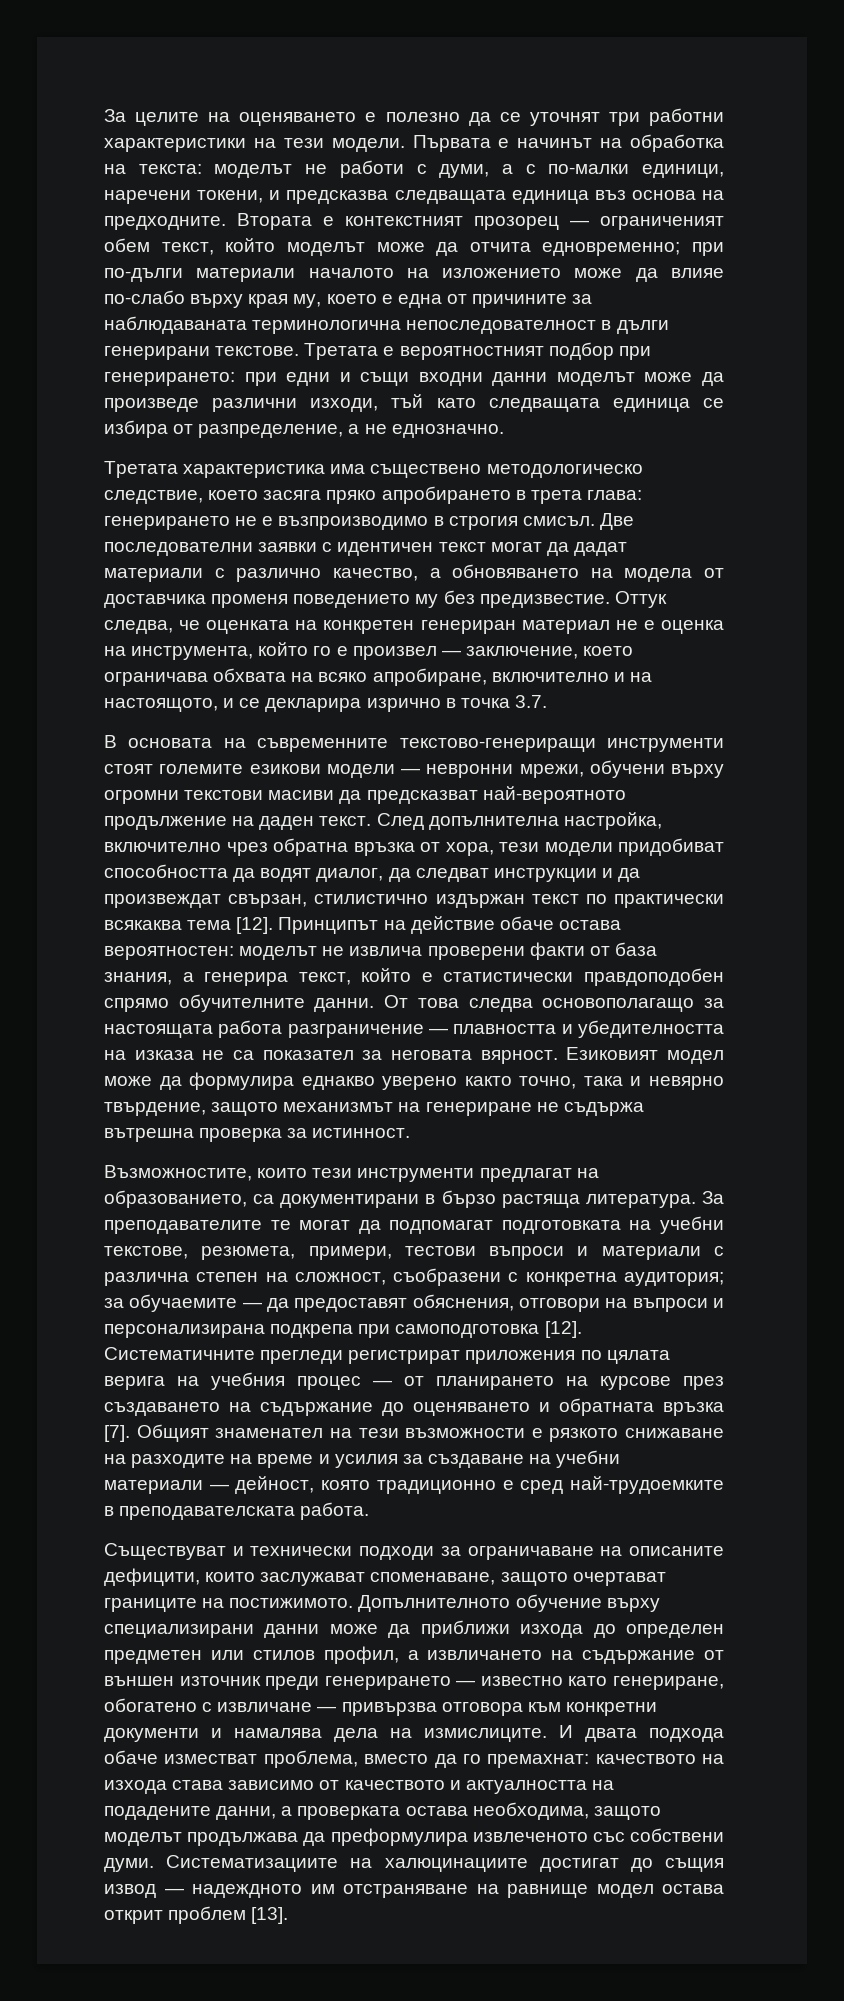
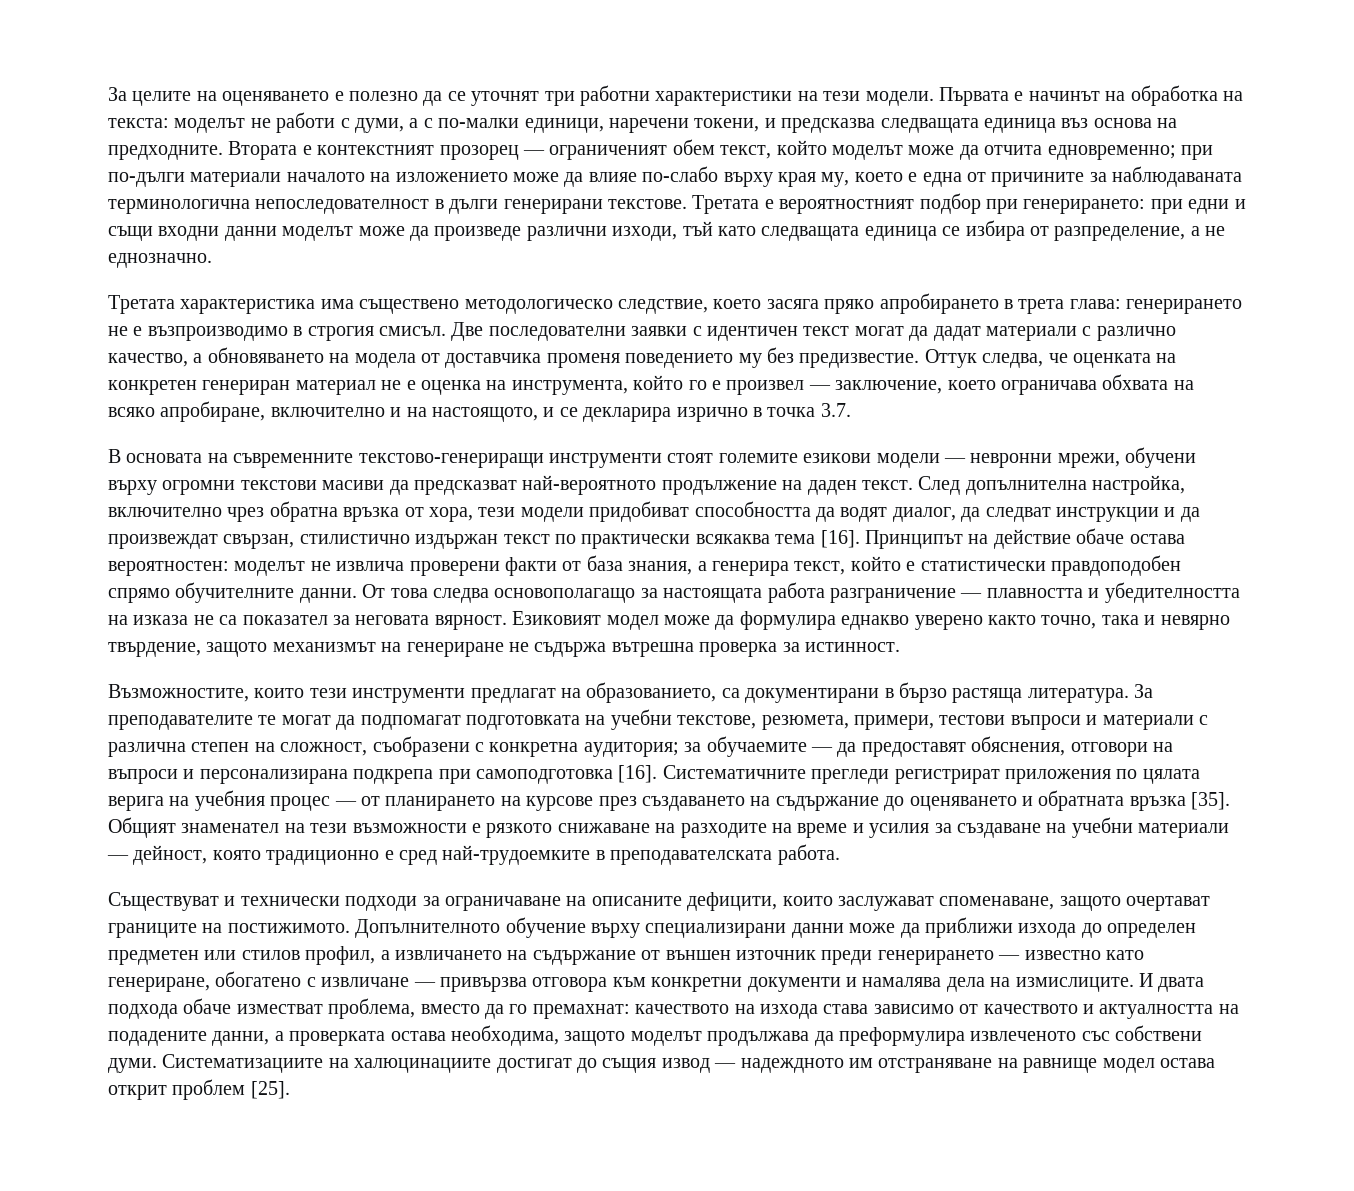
[236,917,274,934] [12]. -> [820,530,860,548] [16].
[544,1321,582,1338] [12]. -> [618,765,658,783] [16].
[104,1425,130,1442] [7]. -> [1191,792,1231,810] [35].
[251,1907,289,1924] [13]. -> [250,1081,290,1099] [25].

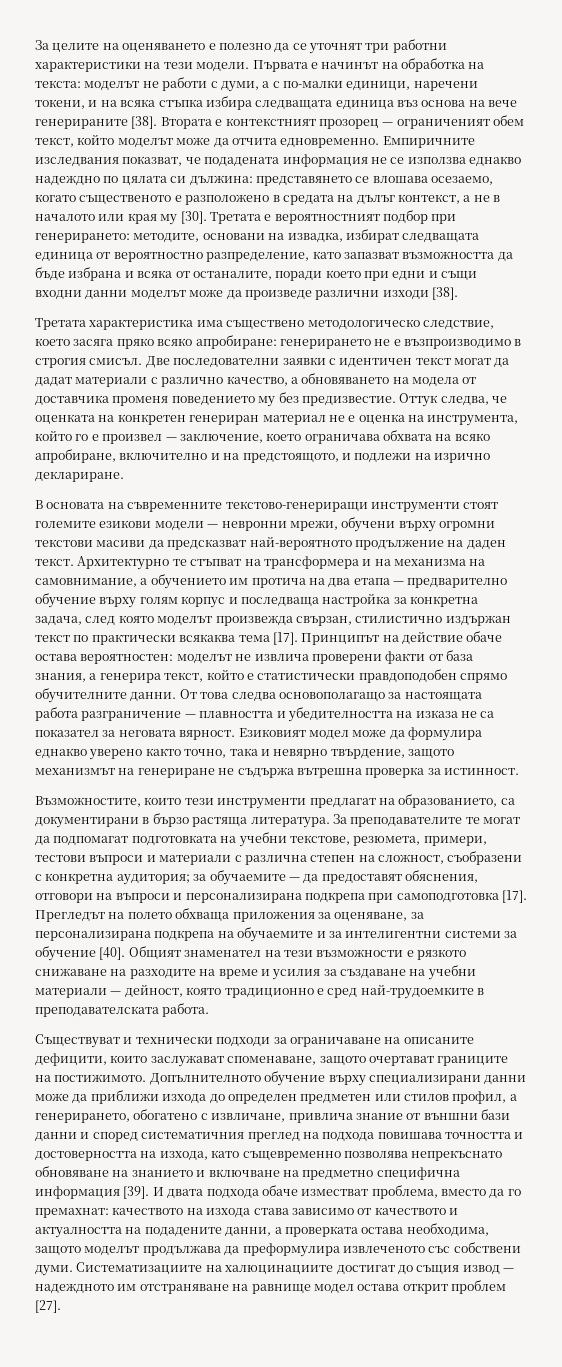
[781,118,876,133] предсказва -> [100,96,252,110] на всяка стъпка избира
[108,145,223,160] предходните. -> [488,100,518,107] [35,116,158,129] вече генерираните [38].
[1047,145,1213,160] [108,166,1243,187] [108,199,687,214] едновременно; при по-дълги материали началото на изложението може да влияе по-слабо върху края му, което е една от причините за наблюдаваната терминологична непоследователност в дълги генерирани текстове. -> [280,136,475,148] [35,154,521,167] [35,175,493,186] [35,194,501,205] [35,211,207,225] едновременно. Емпиричните изследвания показват, че подадената информация не се използва еднакво надеждно по цялата си дължина: представянето се влошава осезаемо, когато същественото е разположено в средата на дълъг контекст, а не в началото или края му [30].
(1146, 206) none -> [133,229,480,243] [35,251,513,262] [35,267,361,281] методите, основани на извадка, избират следващата единица от вероятностно разпределение, като запазват възможността да бъде избрана и всяка от останалите, поради което
[612,220,1226,241] [108,253,212,268] изходи, тъй като следващата единица се избира от разпределение, а не еднозначно. -> [382,287,458,300] изходи [38].
[879,293,1121,314] апробирането в трета глава: -> [157,335,277,349] всяко апробиране:
[431,403,851,422] настоящото, и се декларира изрично в точка 3.7. -> [242,452,490,463] [35,471,124,482] предстоящото, и подлежи на изрично деклариране.
[918,475,1186,495] [108,501,1200,522] [108,534,218,549] След допълнителна настройка, включително чрез обратна връзка от хора, тези модели придобиват способността да водят диалог, да следват инструкции и да произвеждат -> [77,556,486,570] [35,574,508,589] [35,593,478,608] [35,615,293,626] Архитектурно те стъпват на трансформера и на механизма на самовнимание, а обучението им протича на два етапа — предварително обучение върху голям корпус и последваща настройка за конкретна задача, след която моделът произвежда
[820,530,860,548] [16]. -> [272,632,298,645] [17].
[618,765,1200,784] [108,790,1231,811] [16]. Систематичните прегледи регистрират приложения по цялата верига на учебния процес — от планирането на курсове през създаването на съдържание до оценяването и обратната връзка [35]. -> [502,890,527,903] [35,908,424,922] [35,927,517,942] [35,946,126,961] [17]. Прегледът на полето обхваща приложения за оценяване, за персонализирана подкрепа на обучаемите и за интелигентни системи за обучение [40].
[395,950,1144,965] [108,971,1134,992] извличането на съдържание от външен източник преди генерирането — известно като генериране, обогатено с извличане — привързва отговора към конкретни документи и намалява дела на измислиците. -> [35,1109,510,1123] [35,1132,524,1142] [35,1150,503,1161] [35,1166,460,1180] [35,1186,150,1199] генерирането, обогатено с извличане, привлича знание от външни бази данни и според систематичния преглед на подхода повишава точността и достоверността на изхода, като същевременно позволява непрекъснато обновяване на знанието и включване на предметно специфична информация [39].
[250,1081,290,1099] [25]. -> [35,1300,61,1313] [27].

